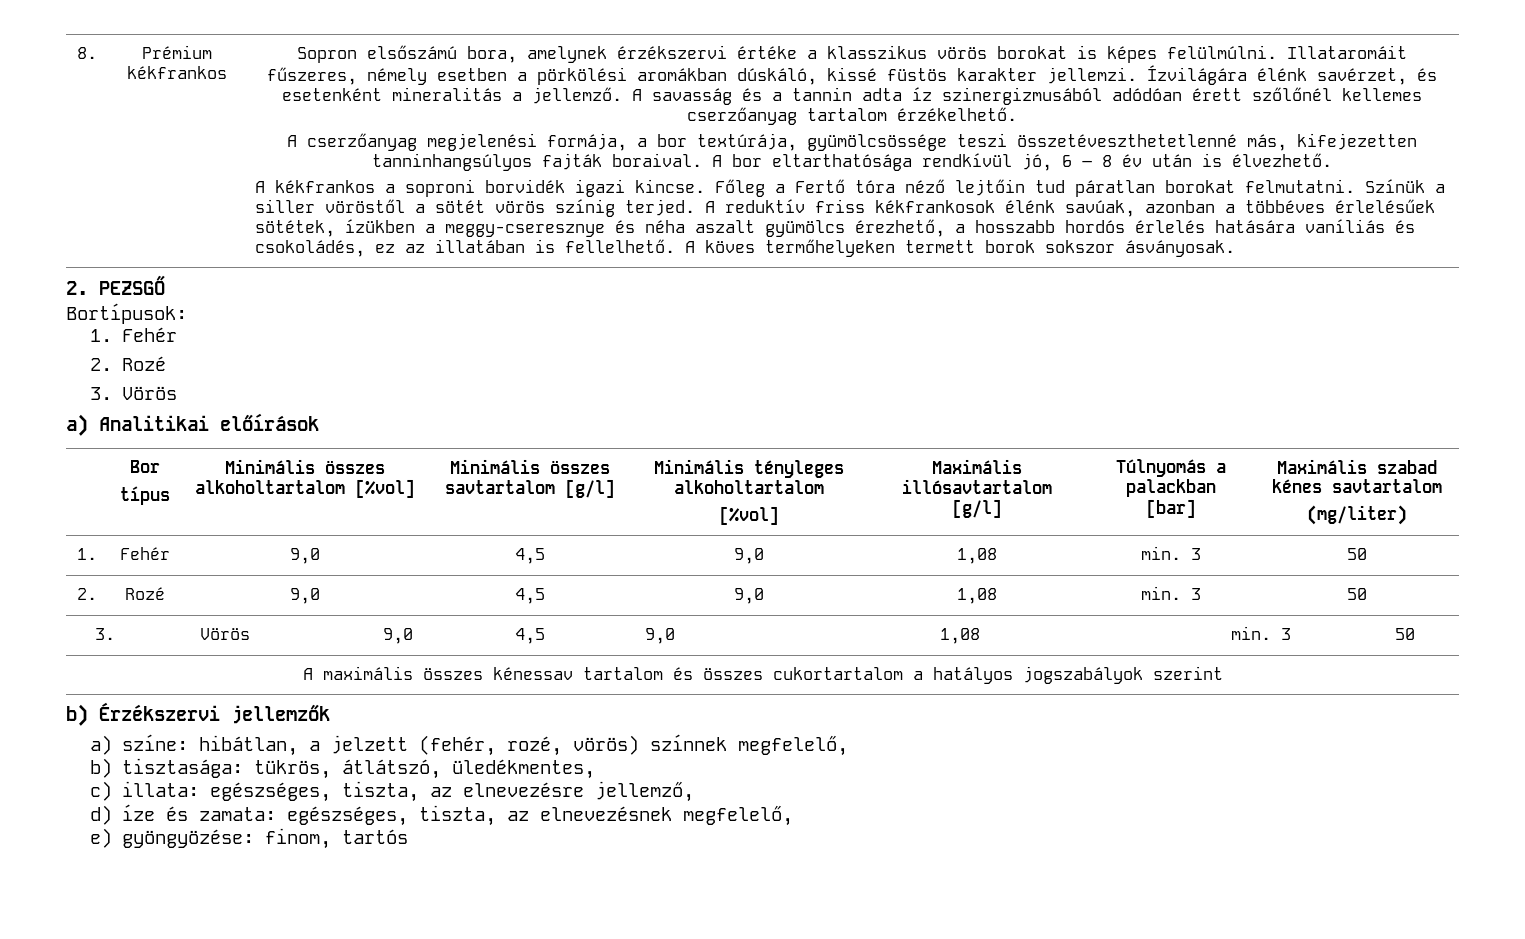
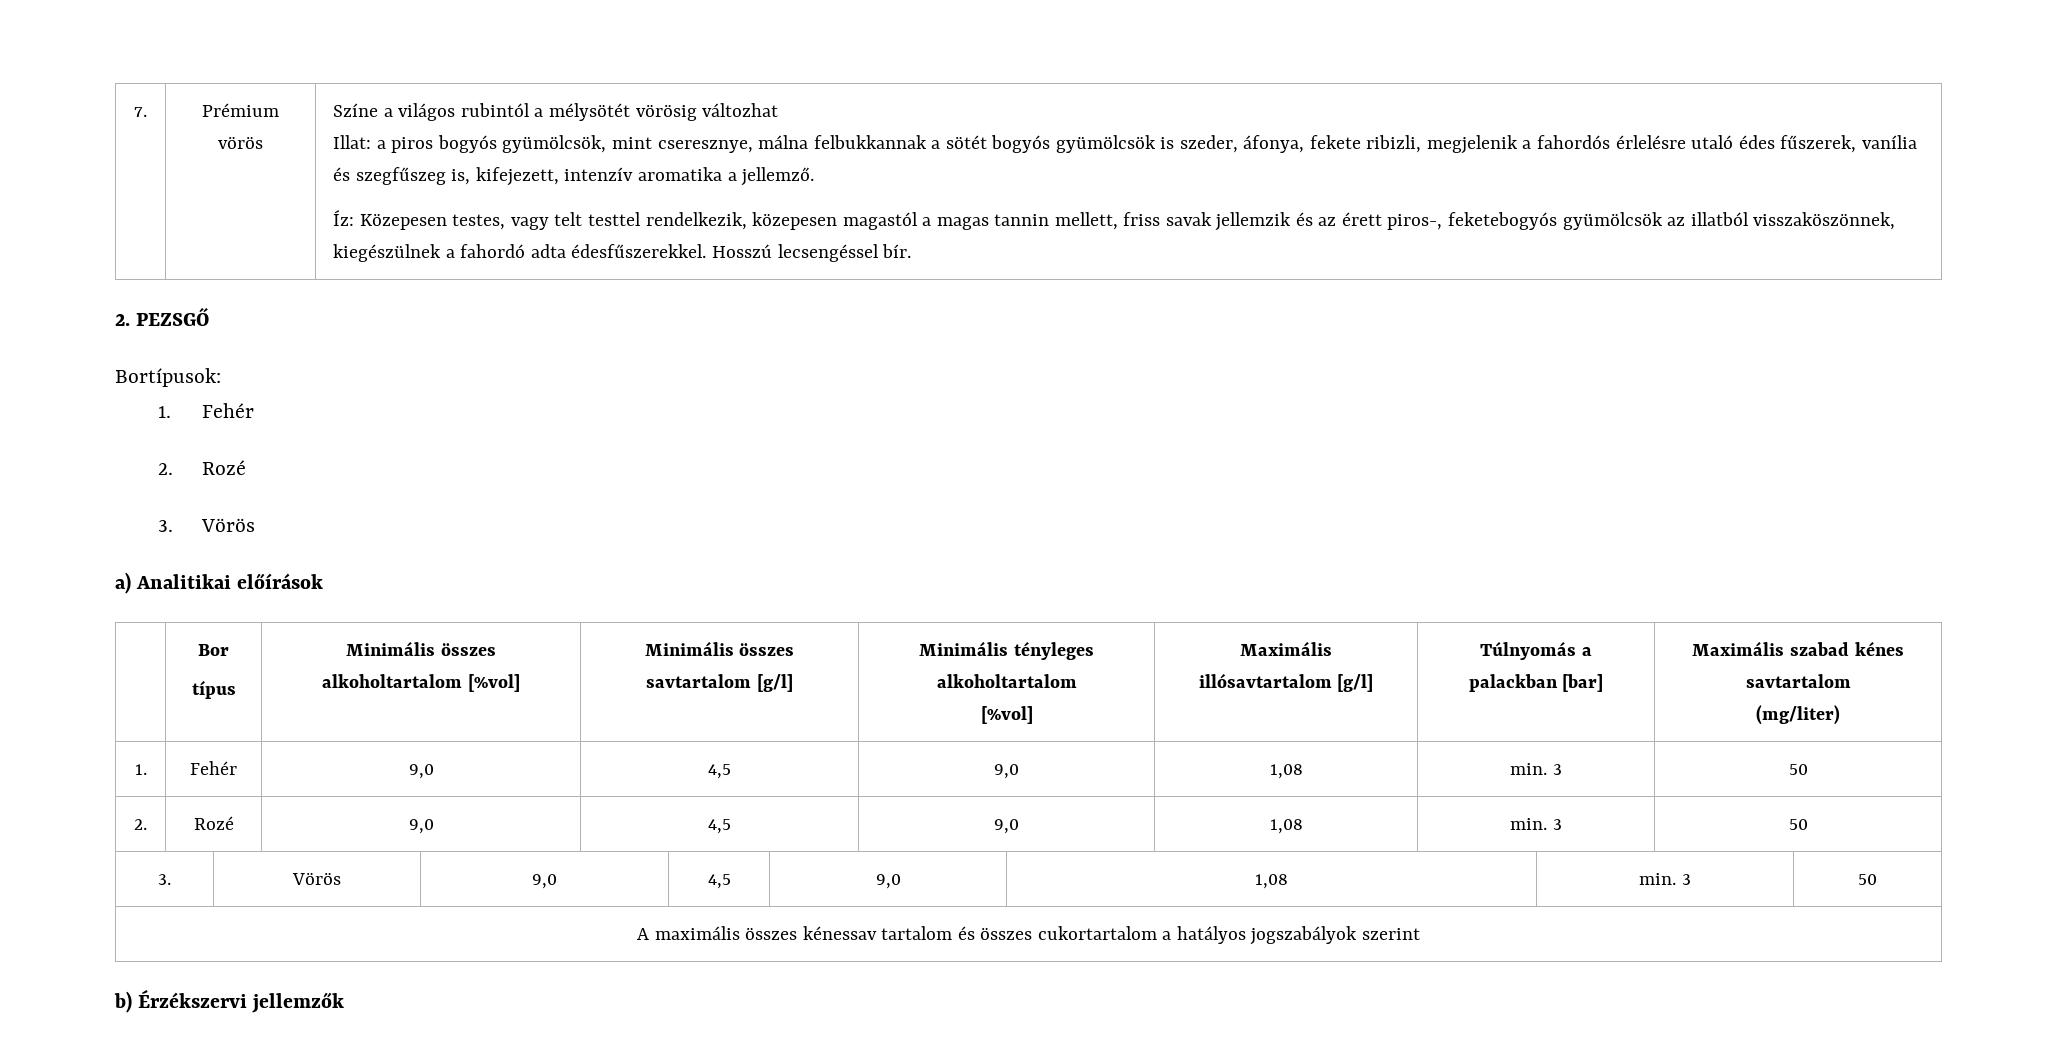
[77,47,97,59] 8. -> [134,107,147,117] 7.
[126,66,227,79] [297,45,1407,63] [267,65,1437,85] [282,87,1422,105] [687,107,1017,125] [287,133,1417,151] [372,153,1332,171] [255,179,1446,197] [255,199,1436,217] [255,219,1416,237] [255,239,1236,257] kékfrankos | Sopron elsőszámú bora, amelynek érzékszervi értéke a klasszikus vörös borokat is képes felülmúlni. Illataromáit fűszeres, némely esetben a pörkölési aromákban dúskáló, kissé füstös karakter jellemzi. Ízvilágára élénk savérzet, és esetenként mineralitás a jellemző. A savasság és a tannin adta íz szinergizmusából adódóan érett szőlőnél kellemes cserzőanyag tartalom érzékelhető. // A cserzőanyag megjelenési formája, a bor textúrája, gyümölcsössége teszi összetéveszthetetlenné más, kifejezetten tanninhangsúlyos fajták boraival. A bor eltarthatósága rendkívül jó, 6 – 8 év után is élvezhető. // A kékfrankos a soproni borvidék igazi kincse. Főleg a Fertő tóra néző lejtőin tud páratlan borokat felmutatni. Színük a siller vöröstől a sötét vörös színig terjed. A reduktív friss kékfrankosok élénk savúak, azonban a többéves érlelésűek sötétek, ízükben a meggy-cseresznye és néha aszalt gyümölcs érezhető, a hosszabb hordós érlelés hatására vaníliás és csokoládés, ez az illatában is fellelhető. A köves termőhelyeken termett borok sokszor ásványosak. -> [218,136,263,149] [333,103,779,121] [333,135,1917,154] [333,167,815,186] [333,210,1896,231] [333,244,912,262] vörös | Színe a világos rubintól a mélysötét vörösig változhat // Illat: a piros bogyós gyümölcsök, mint cseresznye, málna felbukkannak a sötét bogyós gyümölcsök is szeder, áfonya, fekete ribizli, megjelenik a fahordós érlelésre utaló édes fűszerek, vanília és szegfűszeg is, kifejezett, intenzív aromatika a jellemző. // Íz: Közepesen testes, vagy telt testtel rendelkezik, közepesen magastól a magas tannin mellett, friss savak jellemzik és az érett piros-, feketebogyós gyümölcsök az illatból visszaköszönnek, kiegészülnek a fahordó adta édesfűszerekkel. Hosszú lecsengéssel bír.
[90,734,848,756] [90,758,595,779] [90,781,694,802] [90,804,793,826] [90,828,408,849] // a) színe: hibátlan, a jelzett (fehér, rozé, vörös) színnek megfelelő, // b) tisztasága: tükrös, átlátszó, üledékmentes, // c) illata: egészséges, tiszta, az elnevezésre jellemző, // d) íze és zamata: egészséges, tiszta, az elnevezésnek megfelelő, // e) gyöngyözése: finom, tartós -> (345, 1002) none

